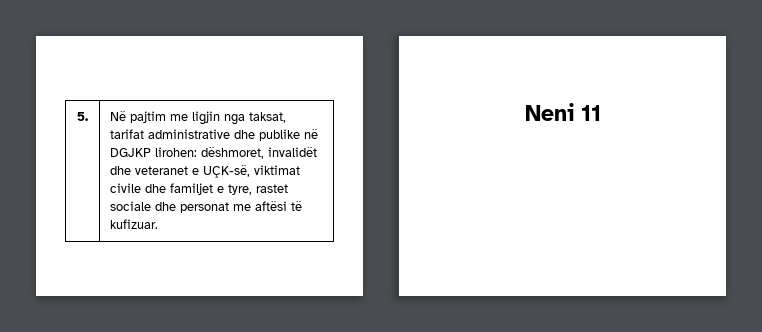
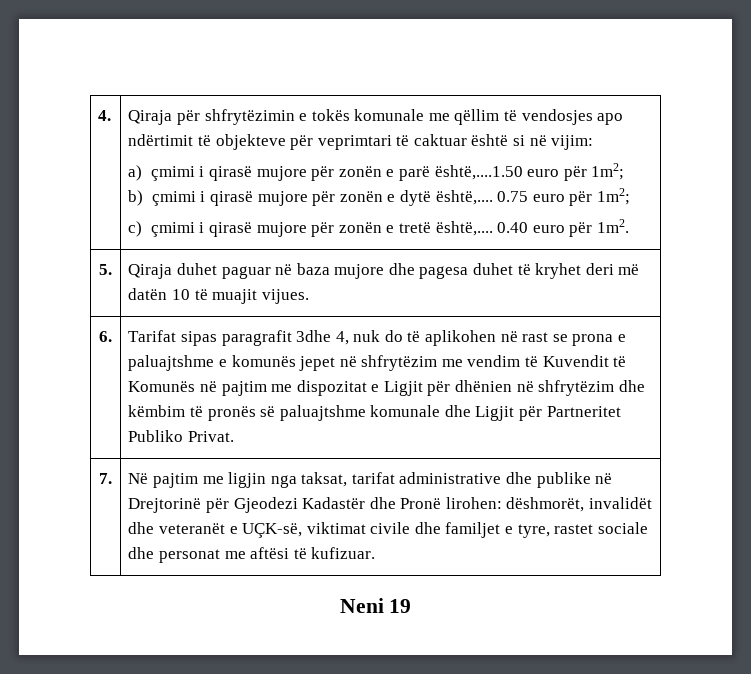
[77,112,88,121] 5. -> [98,110,112,121] [128,109,624,125] [128,134,594,150] [128,163,625,181] [128,188,630,206] [128,219,629,237] [99,264,112,275] [128,263,640,279] [128,288,309,304] [99,331,112,342] [128,330,627,346] [128,355,627,371] [128,380,645,396] [128,405,621,421] [128,430,234,442] [99,473,112,484] 4. | Qiraja për shfrytëzimin e tokës komunale me qëllim të vendosjes apo ndërtimit të objekteve për veprimtari të caktuar është si në vijim: // a) çmimi i qirasë mujore për zonën e parë është,....1.50 euro për 1m2; // b) çmimi i qirasë mujore për zonën e dytë është,.... 0.75 euro për 1m2; // c) çmimi i qirasë mujore për zonën e tretë është,.... 0.40 euro për 1m2. // 5. | Qiraja duhet paguar në baza mujore dhe pagesa duhet të kryhet deri më datën 10 të muajit vijues. // 6. | Tarifat sipas paragrafit 3dhe 4, nuk do të aplikohen në rast se prona e paluajtshme e komunës jepet në shfrytëzim me vendim të Kuvendit të Komunës në pajtim me dispozitat e Ligjit për dhënien në shfrytëzim dhe këmbim të pronës së paluajtshme komunale dhe Ligjit për Partneritet Publiko Privat. // 7.
[110,147,265,159] DGJKP lirohen: dëshmoret, -> [128,497,585,513] Drejtorinë për Gjeodezi Kadastër dhe Pronë lirohen: dëshmorët,
[135,166,189,175] veteranet -> [158,523,225,534] veteranët
[580,105,601,121] 11 -> [389,599,412,613] 19

